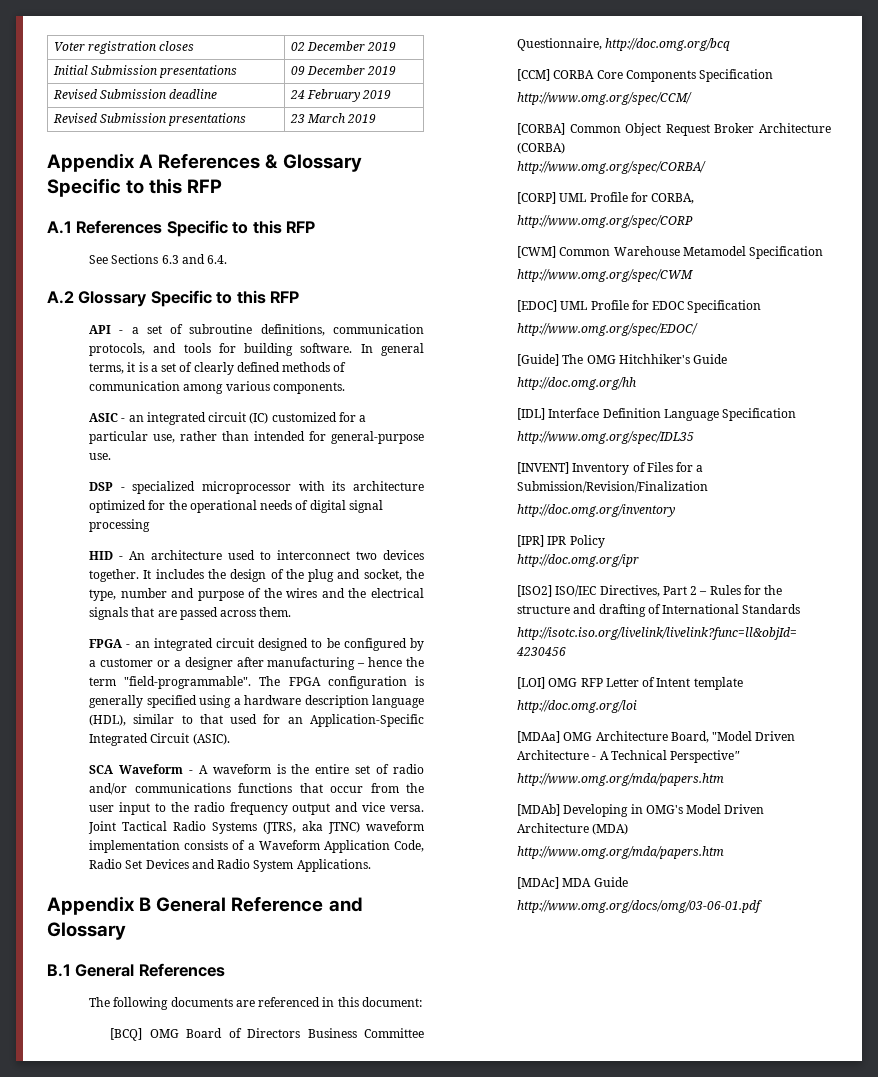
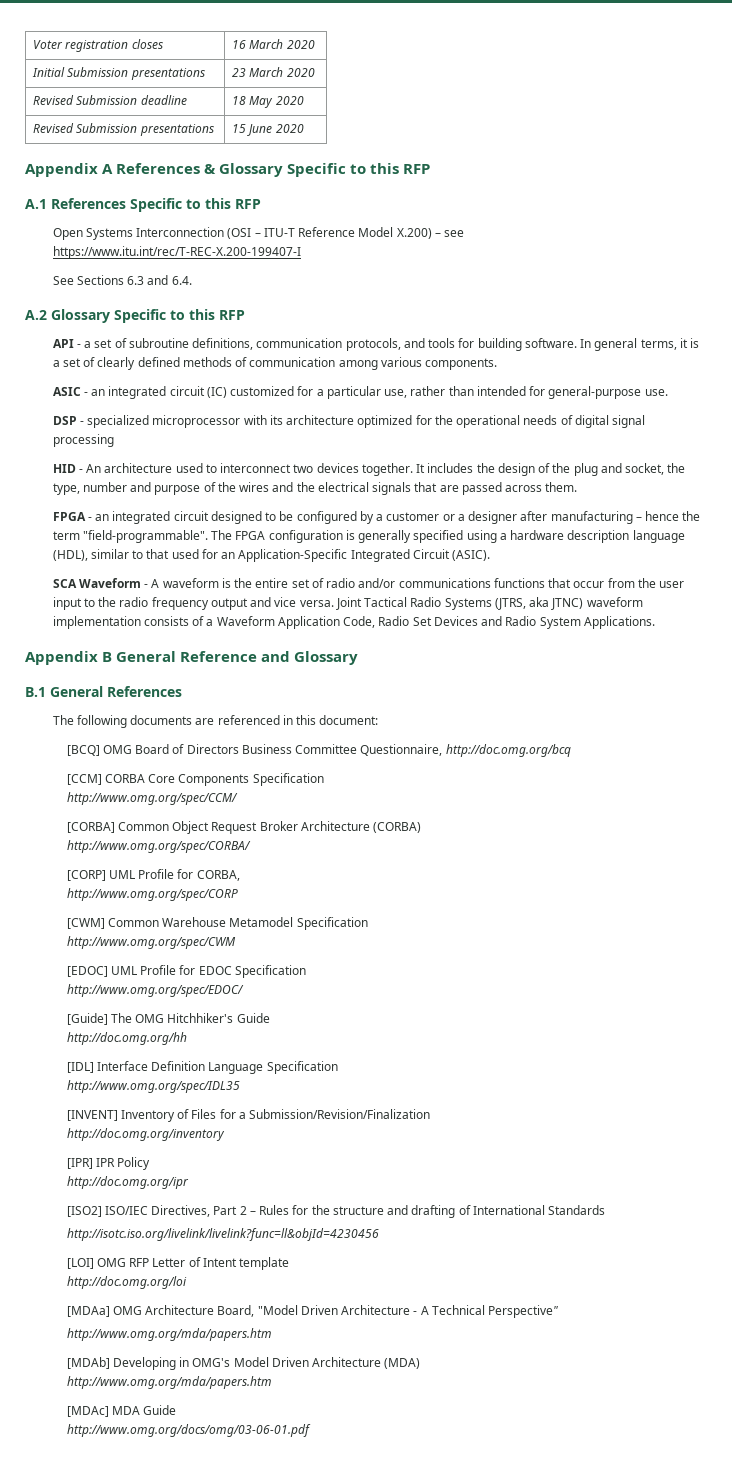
[290,41,397,51] 02 December 2019 -> [232,39,315,49] 16 March 2020
[290,65,397,75] 09 December 2019 -> [232,67,315,77] 23 March 2020
[289,89,392,102] 24 February 2019 -> [232,96,304,108] 18 May 2020
[289,113,377,123] 23 March 2019 -> [232,124,304,136] 15 June 2020
(316, 227) none -> [52,227,465,240] [52,246,301,259] // Open Systems Interconnection (OSI – ITU-T Reference Model X.200) – see https://www.itu.int/rec/T-REC-X.200-199407-I

